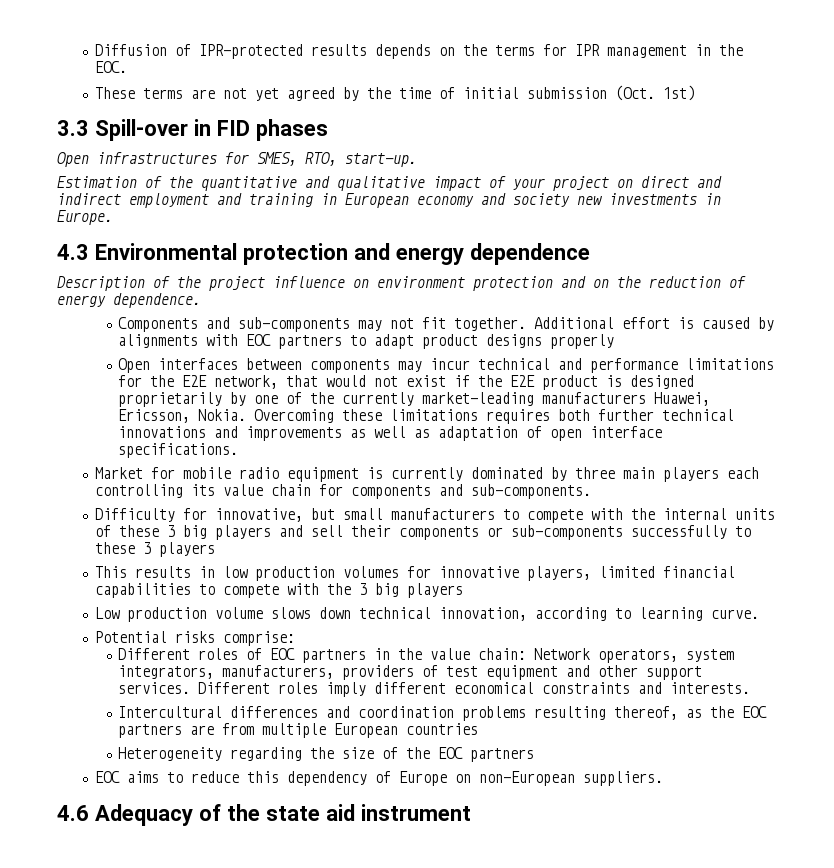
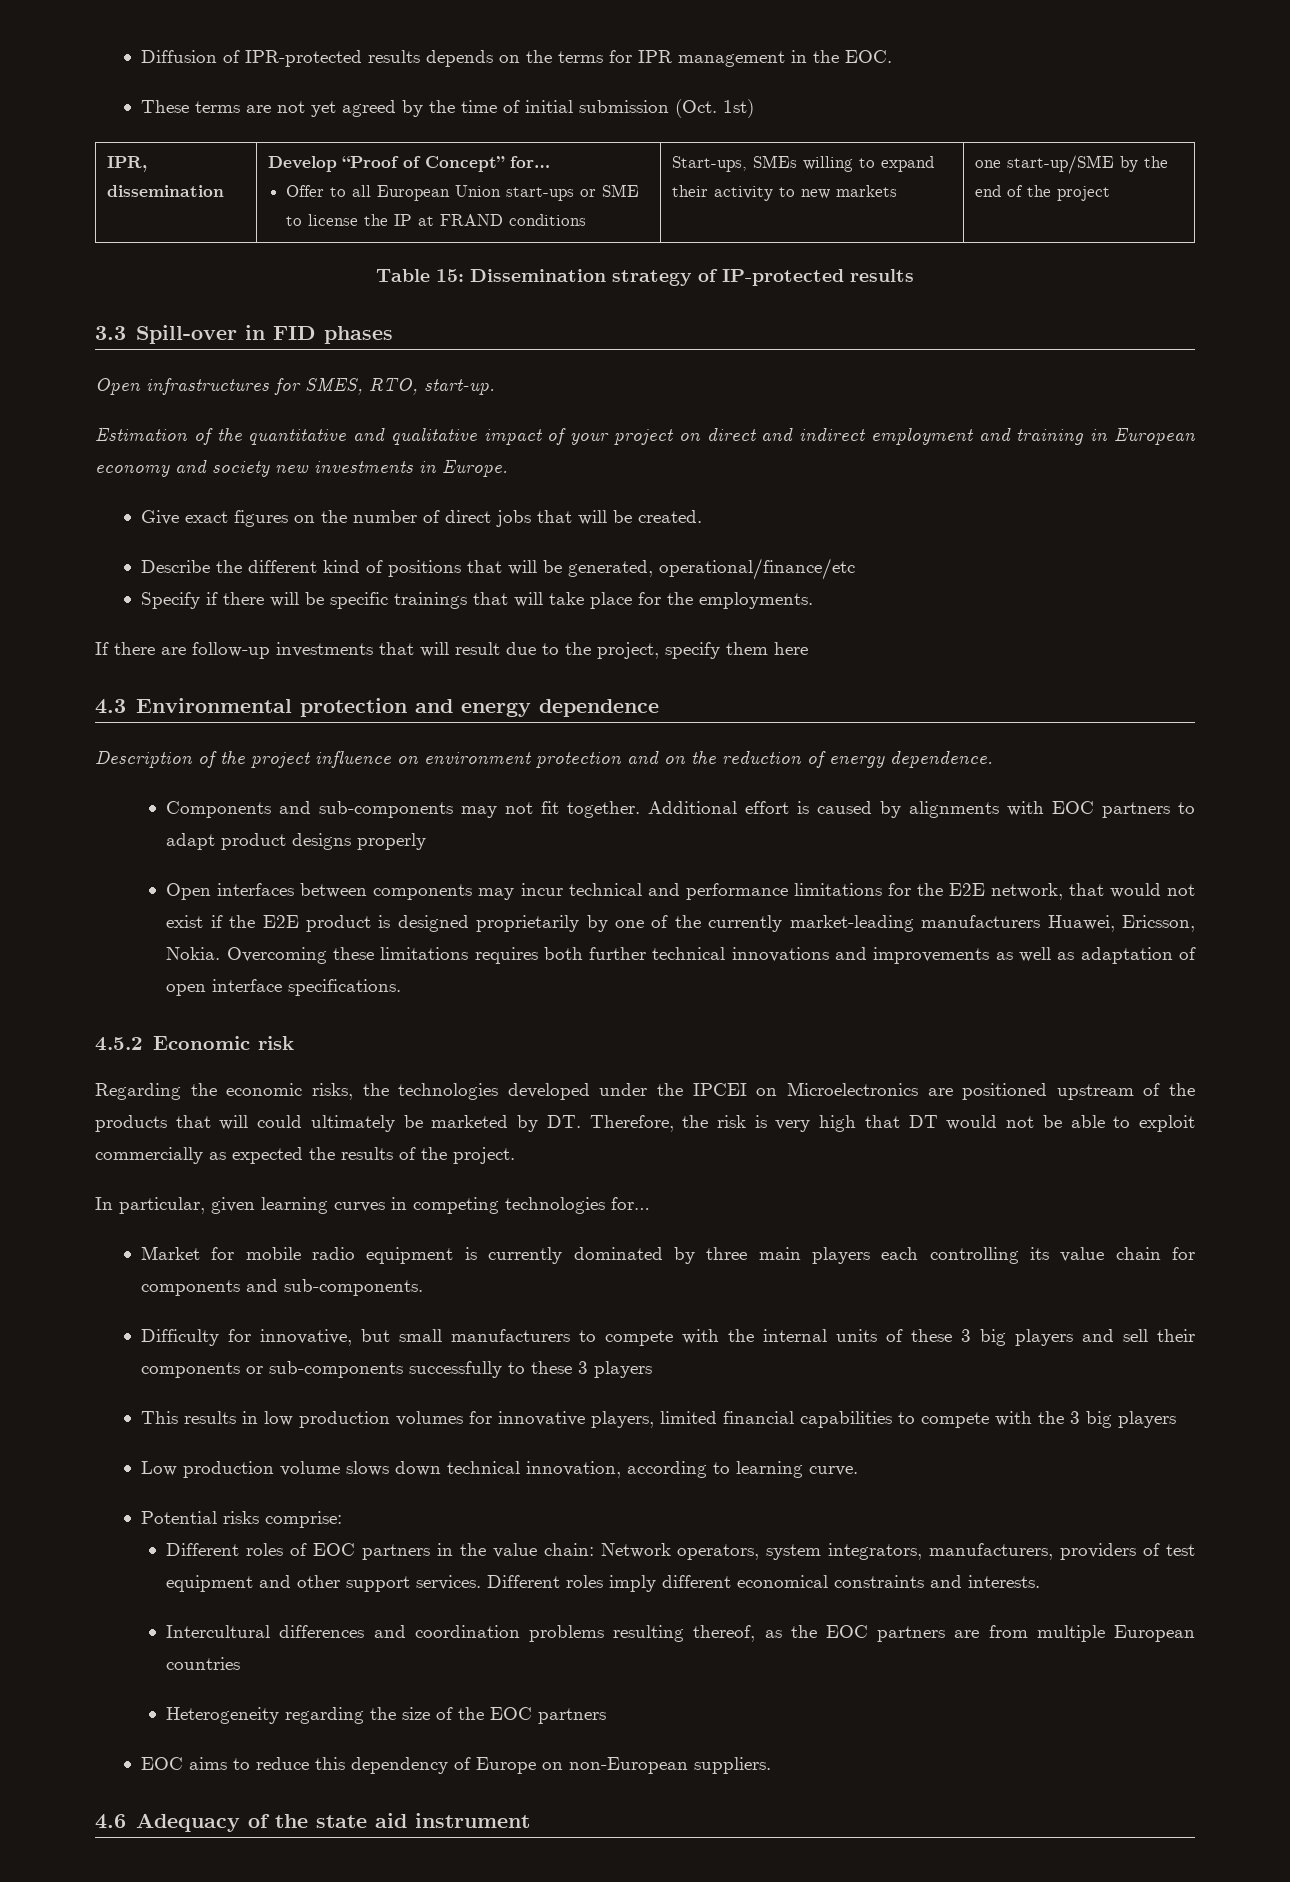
(695, 93) none -> [106,156,147,172] [106,185,224,197] [267,156,550,172] [286,184,640,201] [286,214,587,226] [671,155,934,172] [671,185,897,201] [974,155,1168,174] [974,185,1110,201] [376,269,914,286] // IPR, dissemination | Develop “Proof of Concept” for… // Offer to all European Union start-ups or SME to license the IP at FRAND conditions | Start-ups, SMEs willing to expand their activity to new markets | one start-up/SME by the end of the project // Table 15: Dissemination strategy of IP-protected results
(113, 217) none -> [141,510,703,527] [141,558,856,580] [141,592,814,609] [95,642,808,659] // Give exact figures on the number of direct jobs that will be created. // Describe the different kind of positions that will be generated, operational/finance/etc // Specify if there will be specific trainings that will take place for the employments. // If there are follow-up investments that will result due to the project, specify them here
(239, 450) none -> [95,1036,294,1051] [95,1082,1195,1100] [95,1115,1196,1132] [95,1147,515,1164] [95,1197,650,1214] // 4.5.2 Economic risk // Regarding the economic risks, the technologies developed under the IPCEI on Microelectronics are positioned upstream of the products that will could ultimately be marketed by DT. Therefore, the risk is very high that DT would not be able to exploit commercially as expected the results of the project. // In particular, given learning curves in competing technologies for…

